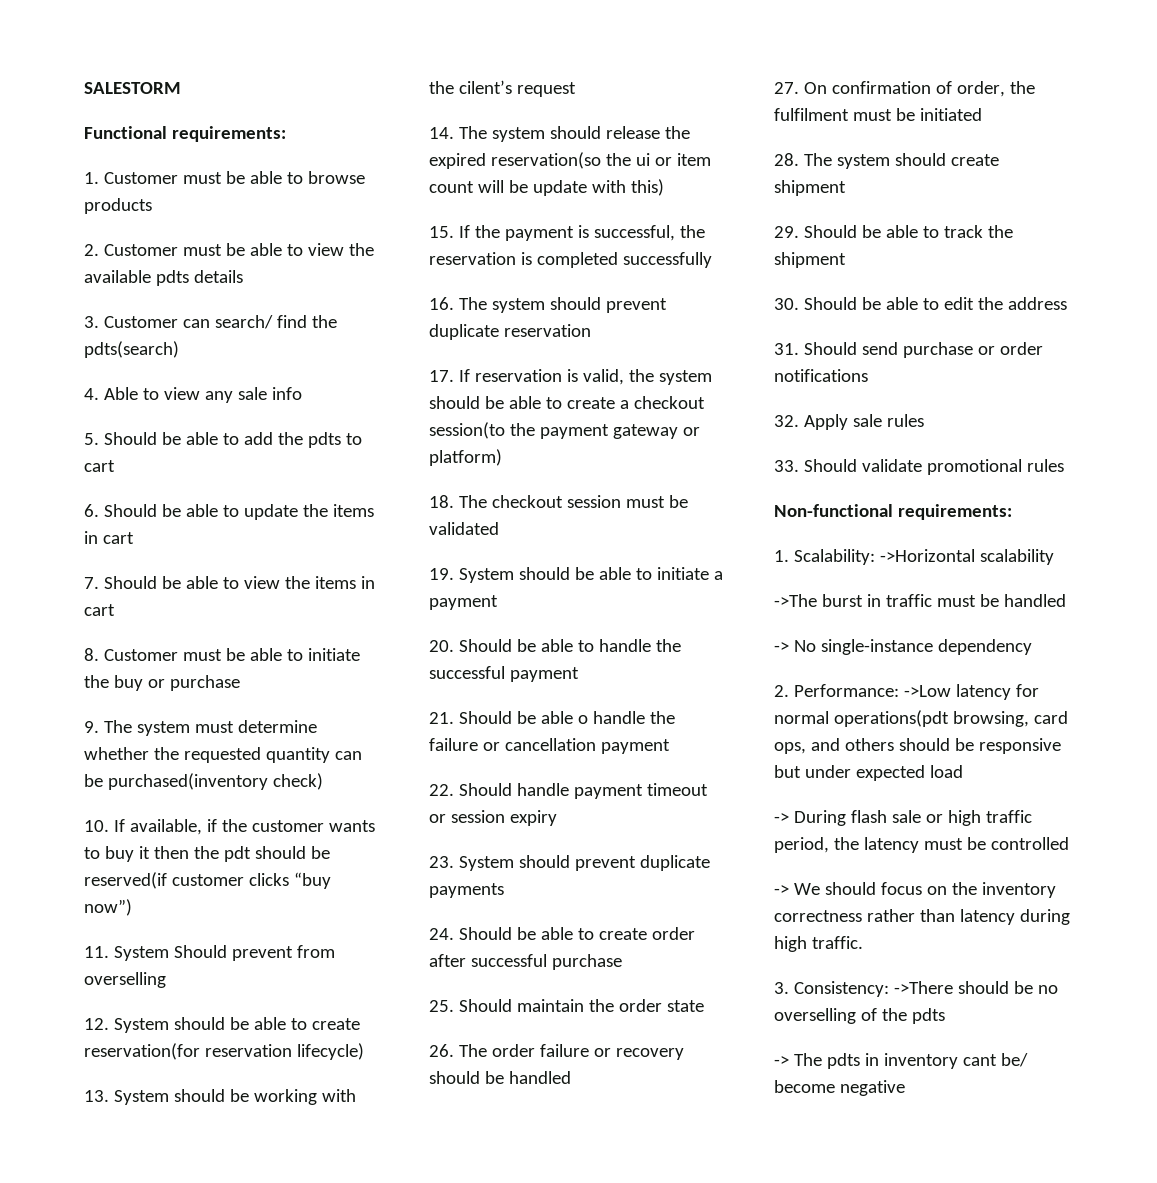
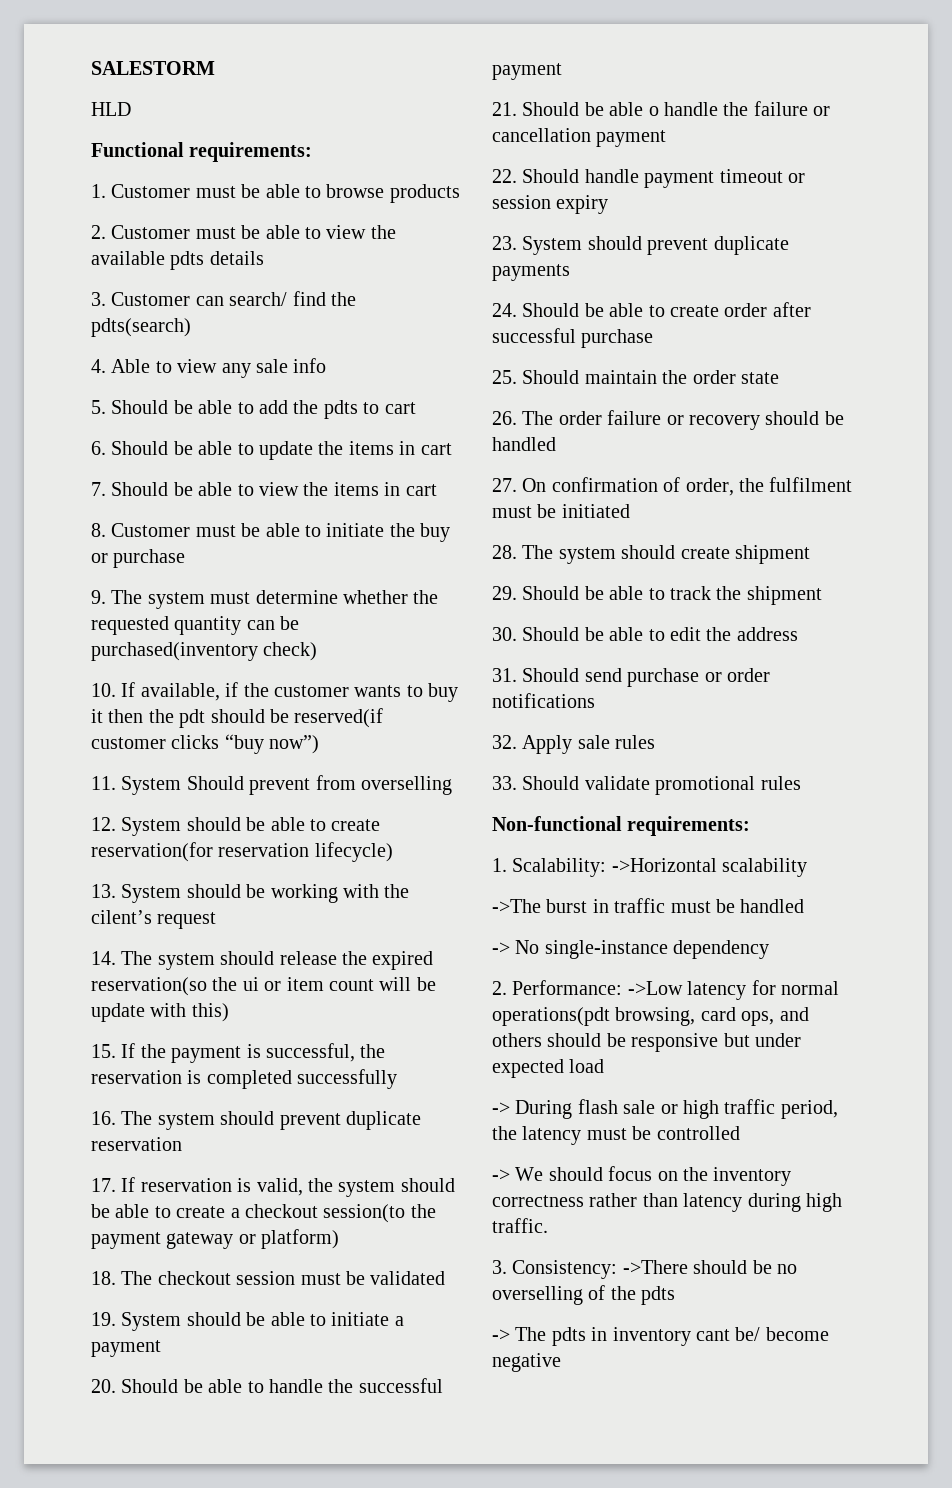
(181, 88) none -> [91,102,131,116] // HLD

